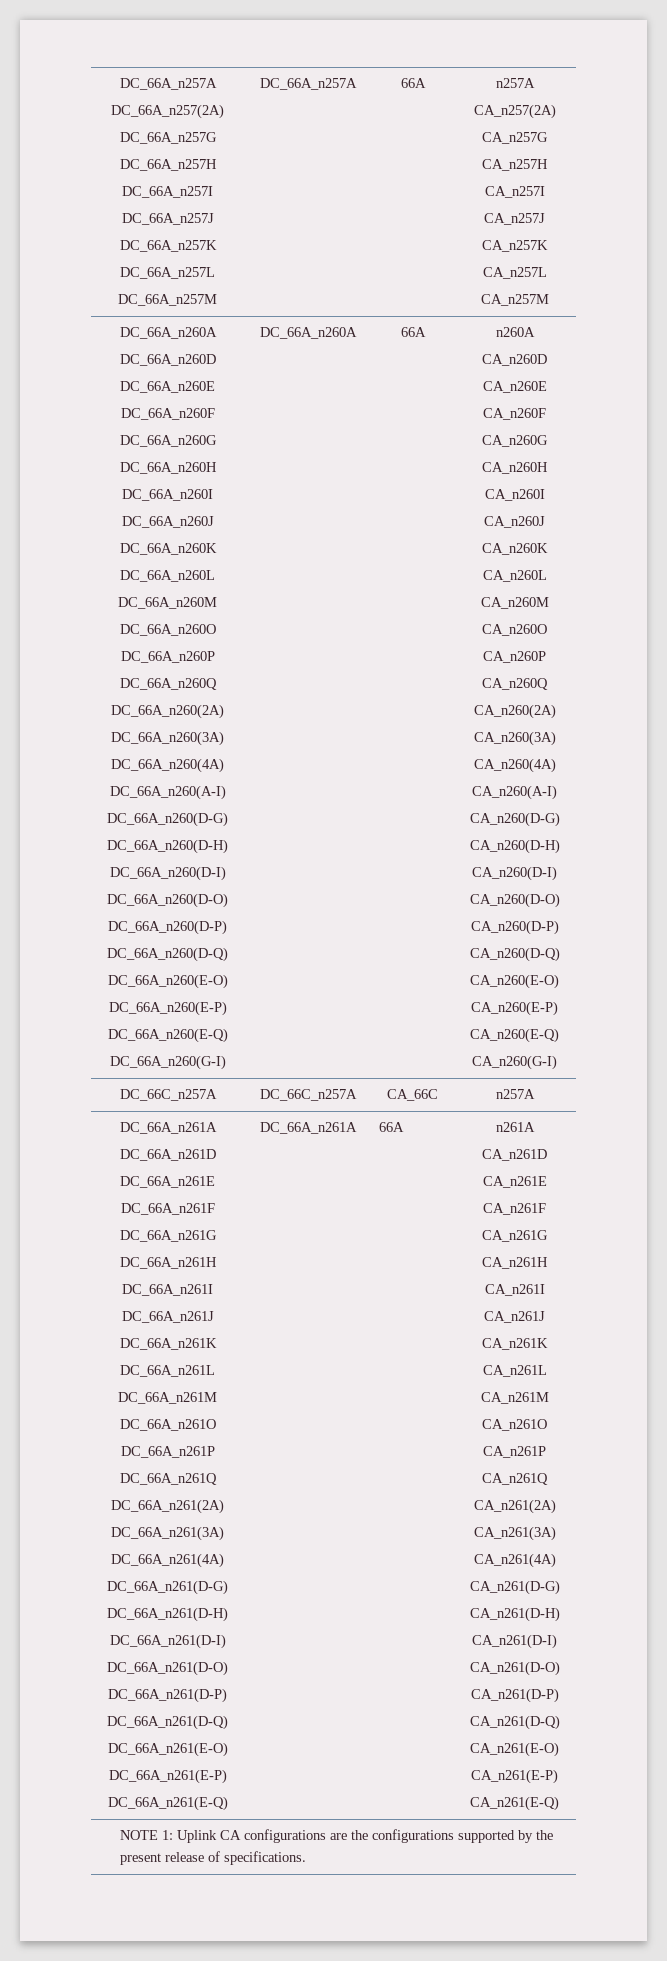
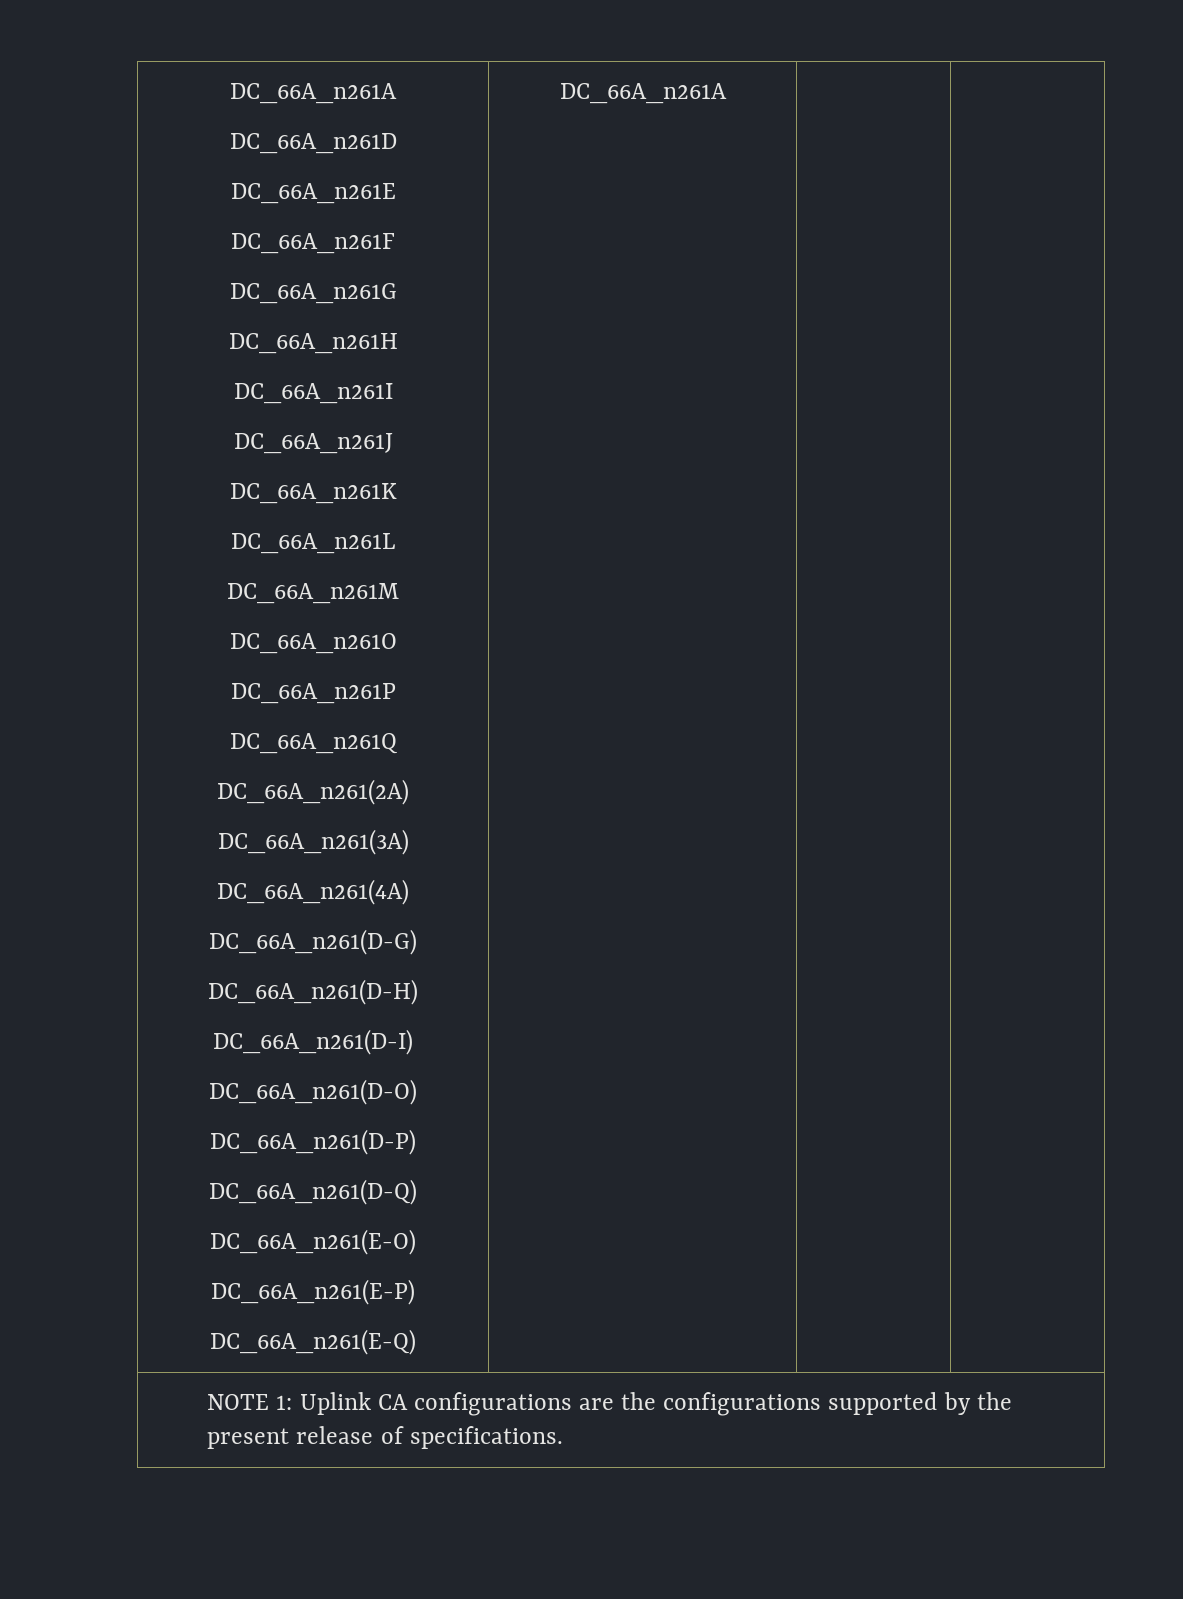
[119,78,217,90] [111,104,224,119] [119,132,217,144] [119,159,217,171] [122,186,213,198] [121,213,214,225] [119,240,217,252] [120,267,215,279] [118,294,217,306] [259,78,357,90] [400,78,426,88] [495,78,535,88] [473,104,556,119] [482,132,548,144] [482,159,548,171] [484,186,545,198] [484,213,545,225] [482,240,548,252] [482,267,547,279] [480,294,549,306] [119,327,217,339] [119,354,216,366] [120,381,215,393] [120,408,215,420] [119,435,217,447] [119,462,217,474] [122,489,213,501] [121,516,214,528] [119,543,217,555] [120,570,215,582] [118,597,217,609] [119,624,216,636] [120,651,215,663] [119,678,217,690] [111,704,224,719] [111,731,224,746] [111,758,224,773] [109,785,226,800] [107,812,228,827] [107,839,228,854] [109,866,226,881] [107,893,228,908] [108,920,227,935] [107,947,228,962] [107,974,228,989] [108,1001,227,1016] [107,1028,228,1043] [109,1055,226,1070] [259,327,357,339] [400,327,426,337] [495,327,535,337] [482,354,547,366] [482,381,547,393] [483,408,546,420] [482,435,548,447] [482,462,548,474] [484,489,545,501] [484,516,545,528] [482,543,548,555] [482,570,547,582] [480,597,549,609] [482,624,547,636] [483,651,546,663] [482,678,548,690] [473,704,556,719] [473,731,556,746] [473,758,556,773] [472,785,557,800] [469,812,560,827] [469,839,560,854] [472,866,557,881] [469,893,560,908] [470,920,559,935] [469,947,560,962] [470,974,559,989] [471,1001,558,1016] [470,1028,559,1043] [472,1055,557,1070] [119,1089,217,1101] [259,1089,357,1101] [387,1089,438,1101] [495,1089,535,1099] DC_66A_n257A // DC_66A_n257(2A) // DC_66A_n257G // DC_66A_n257H // DC_66A_n257I // DC_66A_n257J // DC_66A_n257K // DC_66A_n257L // DC_66A_n257M | DC_66A_n257A | 66A | n257A // CA_n257(2A) // CA_n257G // CA_n257H // CA_n257I // CA_n257J // CA_n257K // CA_n257L // CA_n257M // DC_66A_n260A // DC_66A_n260D // DC_66A_n260E // DC_66A_n260F // DC_66A_n260G // DC_66A_n260H // DC_66A_n260I // DC_66A_n260J // DC_66A_n260K // DC_66A_n260L // DC_66A_n260M // DC_66A_n260O // DC_66A_n260P // DC_66A_n260Q // DC_66A_n260(2A) // DC_66A_n260(3A) // DC_66A_n260(4A) // DC_66A_n260(A-I) // DC_66A_n260(D-G) // DC_66A_n260(D-H) // DC_66A_n260(D-I) // DC_66A_n260(D-O) // DC_66A_n260(D-P) // DC_66A_n260(D-Q) // DC_66A_n260(E-O) // DC_66A_n260(E-P) // DC_66A_n260(E-Q) // DC_66A_n260(G-I) | DC_66A_n260A | 66A | n260A // CA_n260D // CA_n260E // CA_n260F // CA_n260G // CA_n260H // CA_n260I // CA_n260J // CA_n260K // CA_n260L // CA_n260M // CA_n260O // CA_n260P // CA_n260Q // CA_n260(2A) // CA_n260(3A) // CA_n260(4A) // CA_n260(A-I) // CA_n260(D-G) // CA_n260(D-H) // CA_n260(D-I) // CA_n260(D-O) // CA_n260(D-P) // CA_n260(D-Q) // CA_n260(E-O) // CA_n260(E-P) // CA_n260(E-Q) // CA_n260(G-I) // DC_66C_n257A | DC_66C_n257A | CA_66C | n257A // -> (230, 93) none
[378,1122,404,1132] [495,1122,535,1132] [482,1149,547,1161] [482,1176,547,1188] [483,1203,546,1215] [482,1230,548,1242] [482,1257,548,1269] [484,1284,545,1296] [484,1311,545,1323] [482,1338,548,1350] [482,1365,547,1377] [480,1392,549,1404] [482,1419,547,1431] [483,1446,546,1458] [482,1473,548,1485] [473,1499,556,1514] [473,1526,556,1541] [473,1553,556,1568] [469,1580,560,1595] [469,1607,560,1622] [472,1634,557,1649] [469,1661,560,1676] [470,1688,559,1703] [469,1715,560,1730] [470,1742,559,1757] [471,1769,558,1784] [470,1796,559,1811] 66A | n261A // CA_n261D // CA_n261E // CA_n261F // CA_n261G // CA_n261H // CA_n261I // CA_n261J // CA_n261K // CA_n261L // CA_n261M // CA_n261O // CA_n261P // CA_n261Q // CA_n261(2A) // CA_n261(3A) // CA_n261(4A) // CA_n261(D-G) // CA_n261(D-H) // CA_n261(D-I) // CA_n261(D-O) // CA_n261(D-P) // CA_n261(D-Q) // CA_n261(E-O) // CA_n261(E-P) // CA_n261(E-Q) -> (727, 93) |

